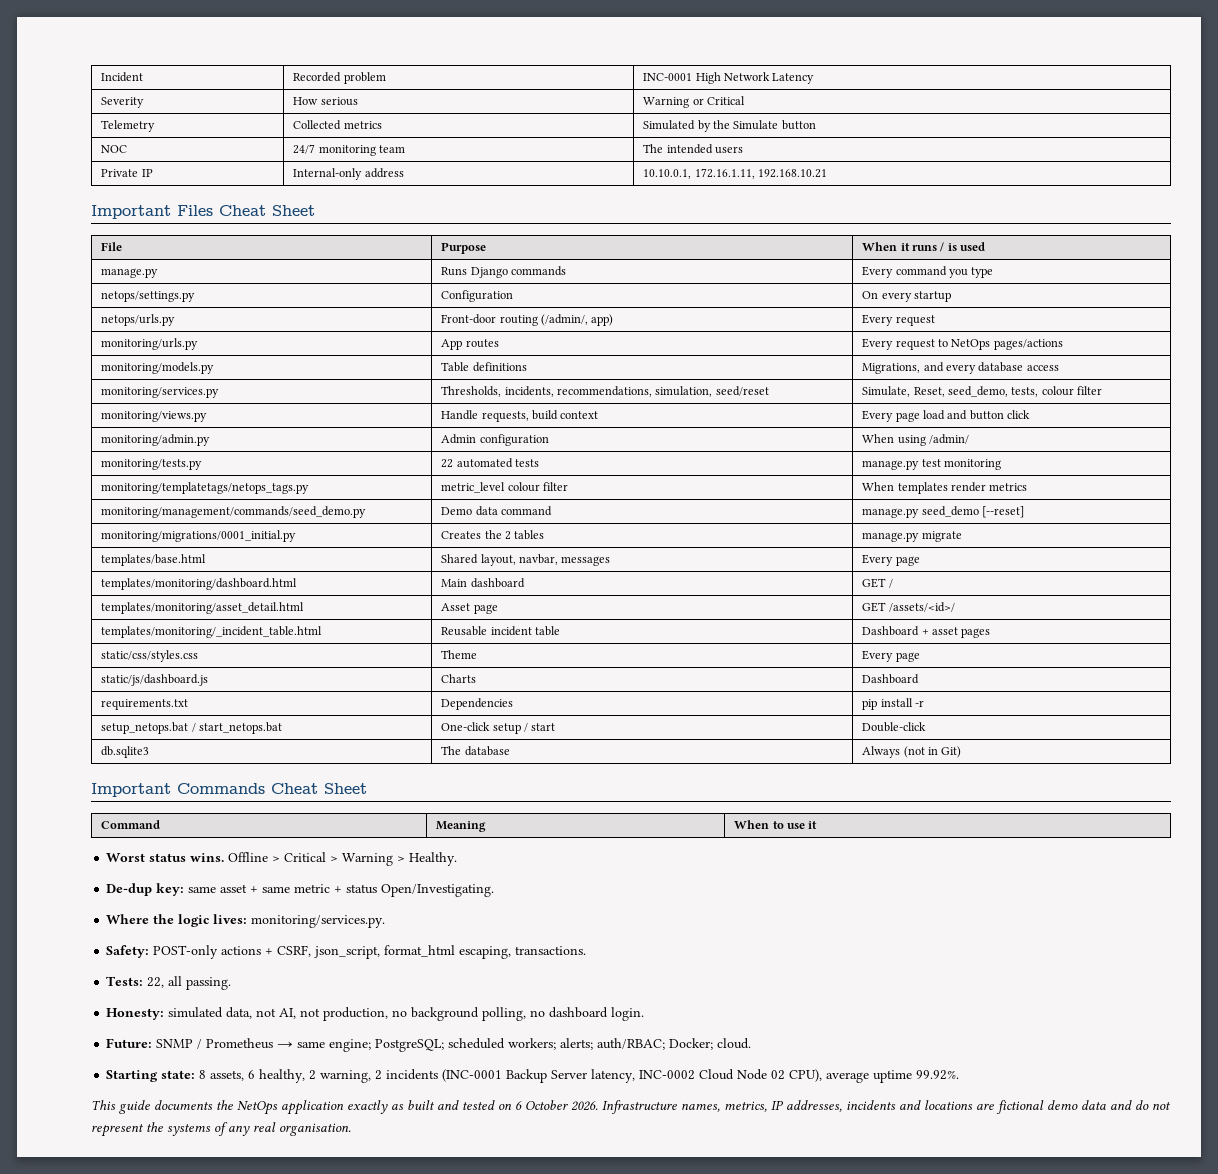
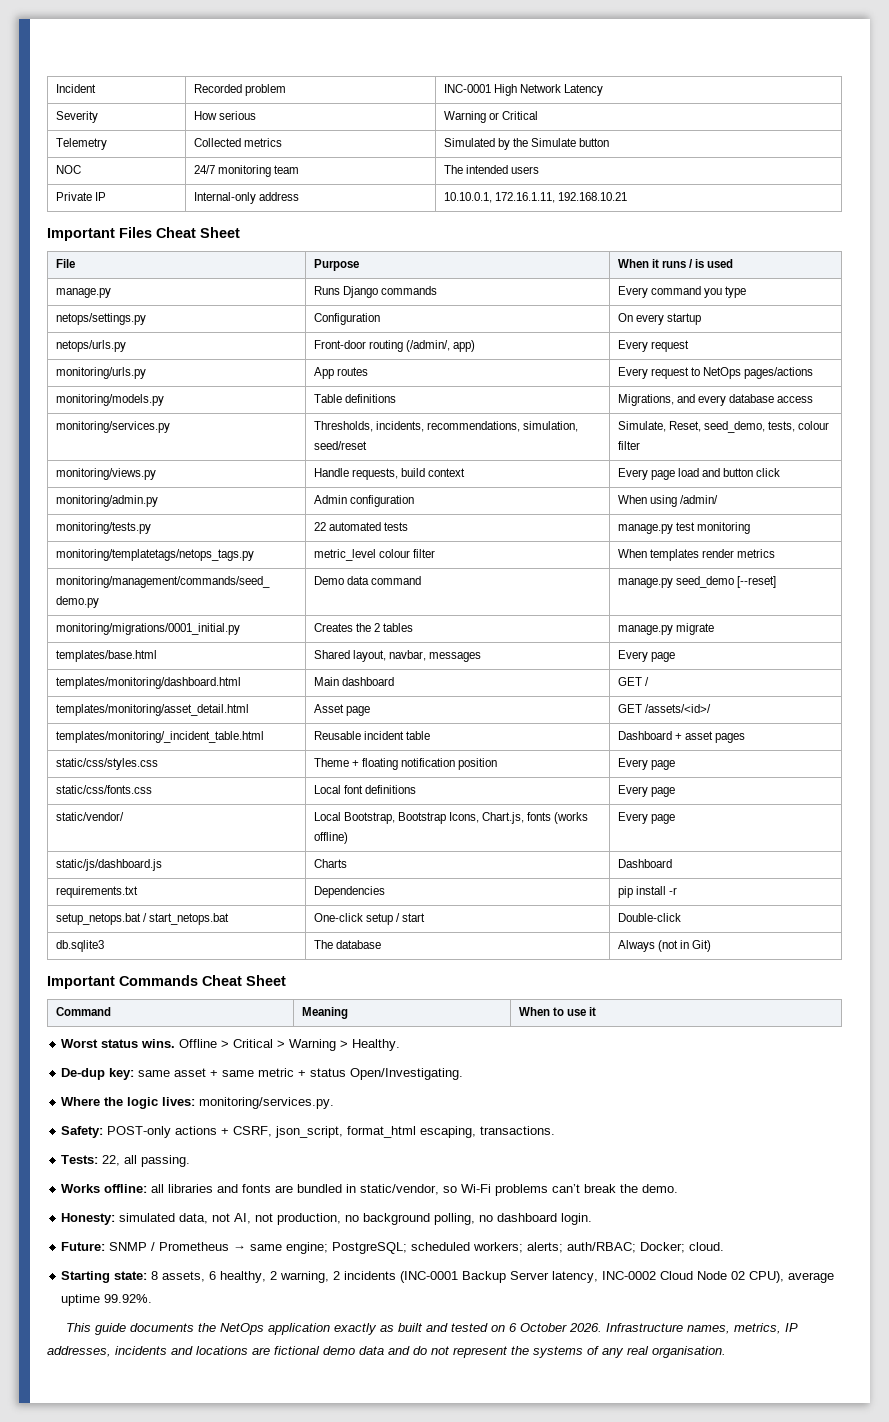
(478, 654) none -> [351,758,498,770] [617,758,675,770] [55,785,152,794] [313,785,416,794] [617,785,675,797] [55,812,124,821] [313,812,589,824] [313,832,348,844] + floating notification position | Every page // static/css/fonts.css | Local font definitions | Every page // static/vendor/ | Local Bootstrap, Bootstrap Icons, Chart.js, fonts (works offline)
(232, 983) none -> [61,1184,679,1196] // Works offline: all libraries and fonts are bundled in static/vendor, so Wi-Fi problems can’t break the demo.

